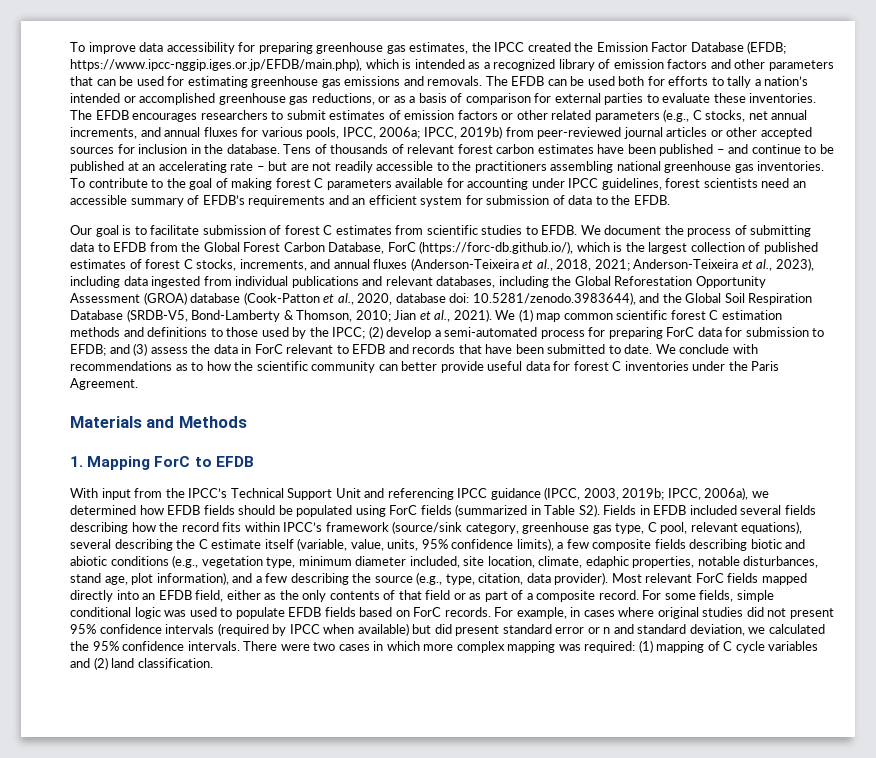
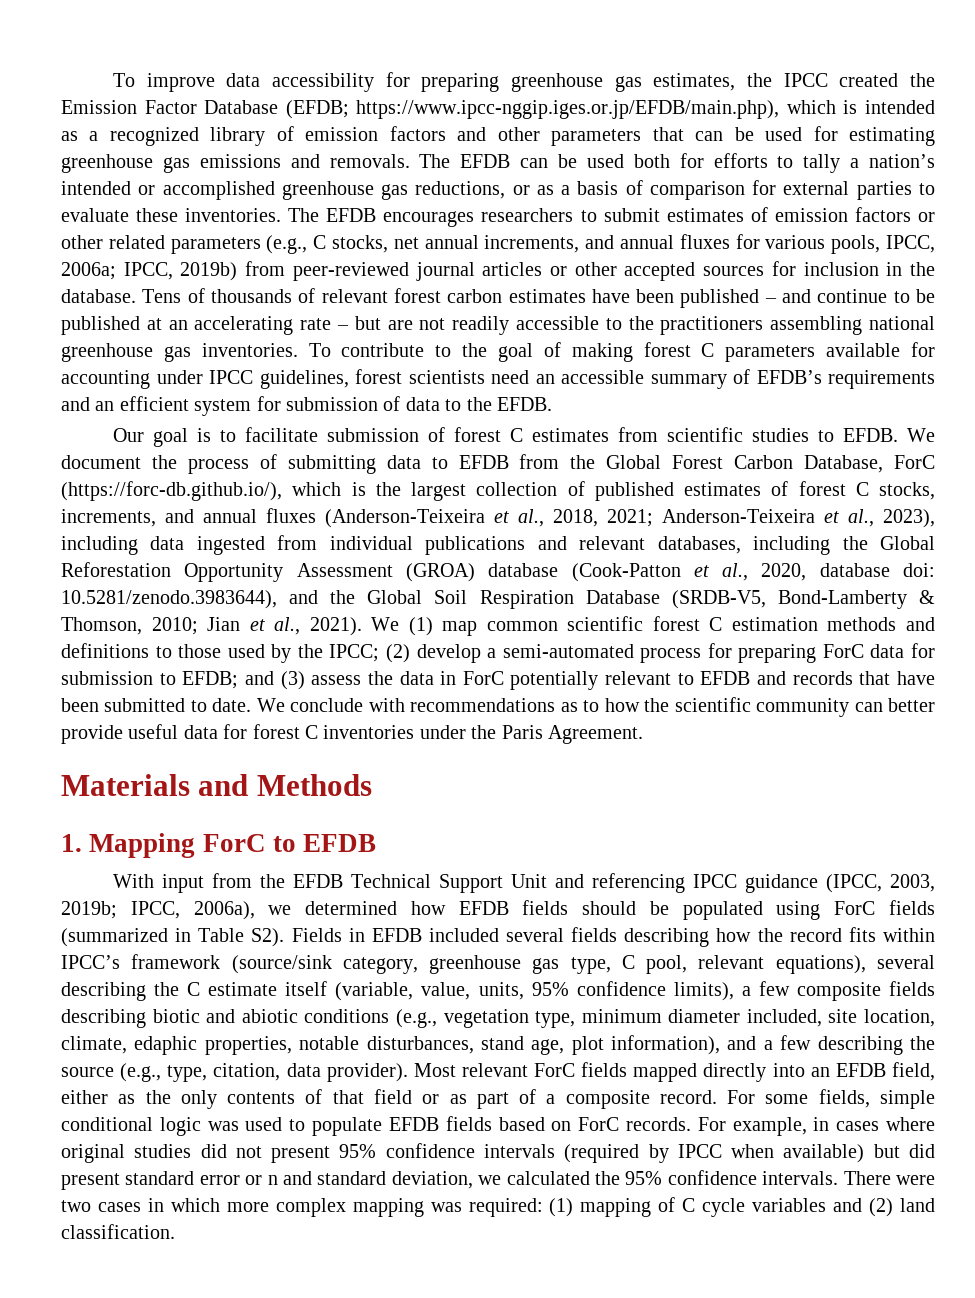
(283, 349) none -> [510,671,599,690] potentially
[188,488,228,498] IPCC’s -> [292,874,343,888] EFDB

